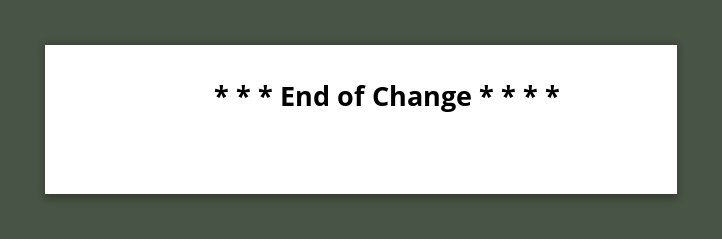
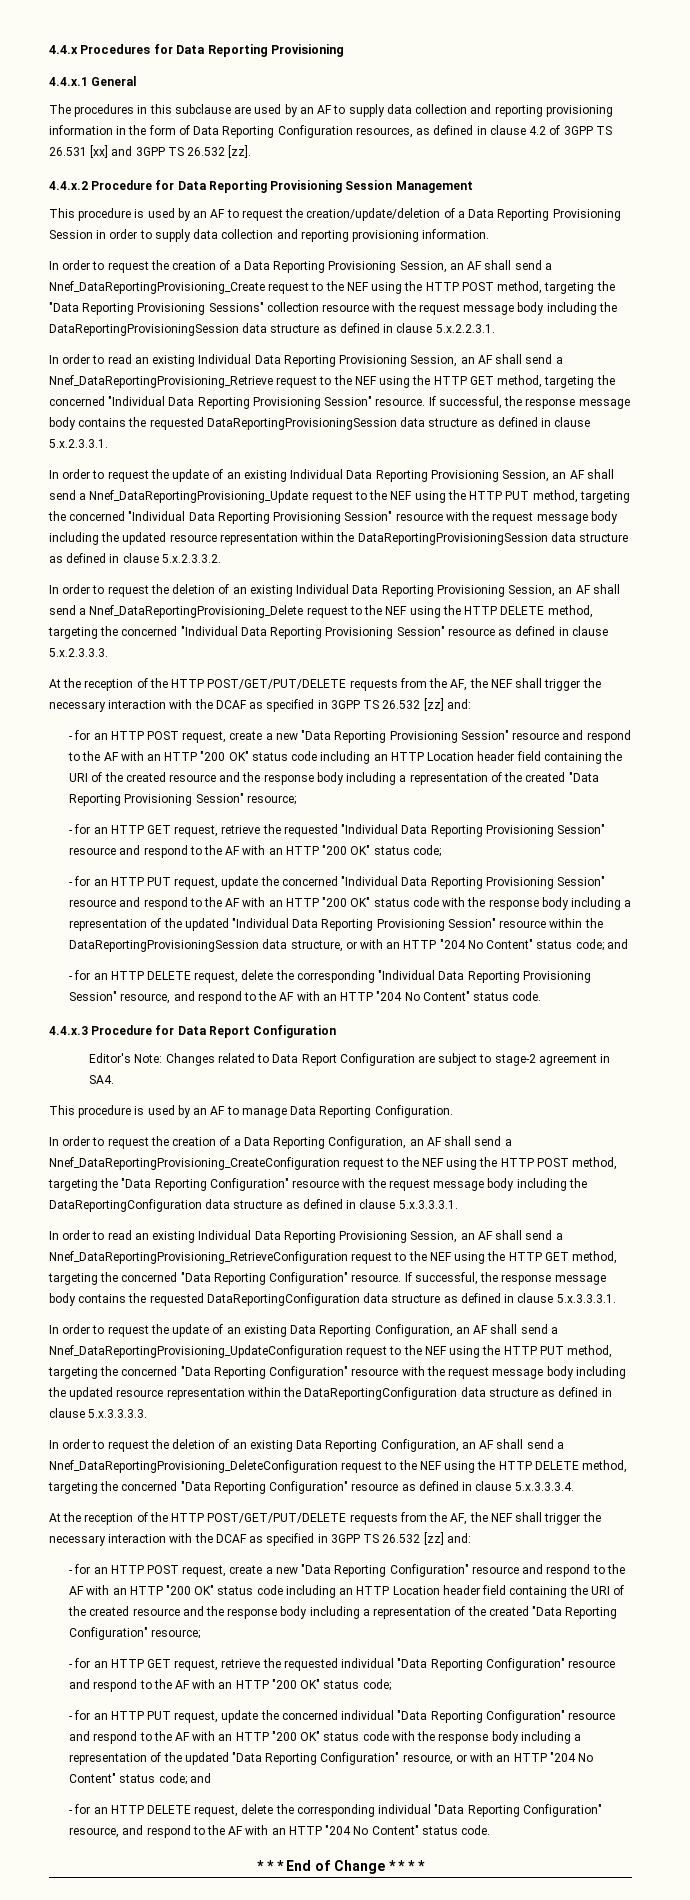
(213, 95) none -> [49,44,344,57] [49,76,137,86] [49,104,613,117] [49,125,612,138] [49,145,252,158] [49,180,473,193] [49,208,621,221] [49,229,490,242] [49,260,552,273] [49,281,615,294] [49,302,617,315] [49,323,495,336] [49,354,563,367] [49,375,615,388] [49,396,630,409] [49,417,591,430] [49,439,108,448] [49,469,614,482] [49,490,630,503] [48,511,618,524] [49,532,629,545] [49,553,221,563] [49,584,620,597] [49,605,593,618] [48,626,608,639] [49,648,108,657] [49,678,601,691] [49,698,471,712] [69,730,631,743] [68,751,623,764] [69,772,599,785] [69,793,296,806] [69,824,606,837] [69,845,441,858] [69,876,606,889] [69,897,632,910] [69,918,603,931] [69,939,628,952] [69,970,591,983] [69,991,542,1004] [49,1025,337,1038] [89,1053,611,1066] [89,1075,115,1084] [49,1105,453,1118] [49,1136,512,1149] [49,1157,618,1170] [48,1178,587,1191] [49,1199,458,1212] [49,1230,563,1243] [49,1251,618,1264] [48,1272,606,1285] [49,1293,616,1306] [49,1324,558,1337] [49,1345,613,1358] [48,1366,626,1379] [48,1387,612,1400] [49,1408,148,1418] [49,1439,564,1452] [49,1460,628,1473] [48,1481,574,1494] [49,1512,601,1525] [49,1532,471,1546] [69,1564,625,1577] [69,1585,625,1598] [68,1606,618,1619] [69,1627,201,1640] [69,1658,616,1671] [69,1679,391,1692] [69,1710,616,1723] [69,1731,582,1744] [69,1752,594,1765] [69,1773,211,1785] [69,1804,602,1817] [69,1825,491,1838] 4.4.x Procedures for Data Reporting Provisioning // 4.4.x.1 General // The procedures in this subclause are used by an AF to supply data collection and reporting provisioning information in the form of Data Reporting Configuration resources, as defined in clause 4.2 of 3GPP TS 26.531 [xx] and 3GPP TS 26.532 [zz]. // 4.4.x.2 Procedure for Data Reporting Provisioning Session Management // This procedure is used by an AF to request the creation/update/deletion of a Data Reporting Provisioning Session in order to supply data collection and reporting provisioning information. // In order to request the creation of a Data Reporting Provisioning Session, an AF shall send a Nnef_DataReportingProvisioning_Create request to the NEF using the HTTP POST method, targeting the "Data Reporting Provisioning Sessions" collection resource with the request message body including the DataReportingProvisioningSession data structure as defined in clause 5.x.2.2.3.1. // In order to read an existing Individual Data Reporting Provisioning Session, an AF shall send a Nnef_DataReportingProvisioning_Retrieve request to the NEF using the HTTP GET method, targeting the concerned "Individual Data Reporting Provisioning Session" resource. If successful, the response message body contains the requested DataReportingProvisioningSession data structure as defined in clause 5.x.2.3.3.1. // In order to request the update of an existing Individual Data Reporting Provisioning Session, an AF shall send a Nnef_DataReportingProvisioning_Update request to the NEF using the HTTP PUT method, targeting the concerned "Individual Data Reporting Provisioning Session" resource with the request message body including the updated resource representation within the DataReportingProvisioningSession data structure as defined in clause 5.x.2.3.3.2. // In order to request the deletion of an existing Individual Data Reporting Provisioning Session, an AF shall send a Nnef_DataReportingProvisioning_Delete request to the NEF using the HTTP DELETE method, targeting the concerned "Individual Data Reporting Provisioning Session" resource as defined in clause 5.x.2.3.3.3. // At the reception of the HTTP POST/GET/PUT/DELETE requests from the AF, the NEF shall trigger the necessary interaction with the DCAF as specified in 3GPP TS 26.532 [zz] and: // - for an HTTP POST request, create a new "Data Reporting Provisioning Session" resource and respond to the AF with an HTTP "200 OK" status code including an HTTP Location header field containing the URI of the created resource and the response body including a representation of the created "Data Reporting Provisioning Session" resource; // - for an HTTP GET request, retrieve the requested "Individual Data Reporting Provisioning Session" resource and respond to the AF with an HTTP "200 OK" status code; // - for an HTTP PUT request, update the concerned "Individual Data Reporting Provisioning Session" resource and respond to the AF with an HTTP "200 OK" status code with the response body including a representation of the updated "Individual Data Reporting Provisioning Session" resource within the DataReportingProvisioningSession data structure, or with an HTTP "204 No Content" status code; and // - for an HTTP DELETE request, delete the corresponding "Individual Data Reporting Provisioning Session" resource, and respond to the AF with an HTTP "204 No Content" status code. // 4.4.x.3 Procedure for Data Report Configuration // Editor's Note: Changes related to Data Report Configuration are subject to stage-2 agreement in SA4. // This procedure is used by an AF to manage Data Reporting Configuration. // In order to request the creation of a Data Reporting Configuration, an AF shall send a Nnef_DataReportingProvisioning_CreateConfiguration request to the NEF using the HTTP POST method, targeting the "Data Reporting Configuration" resource with the request message body including the DataReportingConfiguration data structure as defined in clause 5.x.3.3.3.1. // In order to read an existing Individual Data Reporting Provisioning Session, an AF shall send a Nnef_DataReportingProvisioning_RetrieveConfiguration request to the NEF using the HTTP GET method, targeting the concerned "Data Reporting Configuration" resource. If successful, the response message body contains the requested DataReportingConfiguration data structure as defined in clause 5.x.3.3.3.1. // In order to request the update of an existing Data Reporting Configuration, an AF shall send a Nnef_DataReportingProvisioning_UpdateConfiguration request to the NEF using the HTTP PUT method, targeting the concerned "Data Reporting Configuration" resource with the request message body including the updated resource representation within the DataReportingConfiguration data structure as defined in clause 5.x.3.3.3.3. // In order to request the deletion of an existing Data Reporting Configuration, an AF shall send a Nnef_DataReportingProvisioning_DeleteConfiguration request to the NEF using the HTTP DELETE method, targeting the concerned "Data Reporting Configuration" resource as defined in clause 5.x.3.3.3.4. // At the reception of the HTTP POST/GET/PUT/DELETE requests from the AF, the NEF shall trigger the necessary interaction with the DCAF as specified in 3GPP TS 26.532 [zz] and: // - for an HTTP POST request, create a new "Data Reporting Configuration" resource and respond to the AF with an HTTP "200 OK" status code including an HTTP Location header field containing the URI of the created resource and the response body including a representation of the created "Data Reporting Configuration" resource; // - for an HTTP GET request, retrieve the requested individual "Data Reporting Configuration" resource and respond to the AF with an HTTP "200 OK" status code; // - for an HTTP PUT request, update the concerned individual "Data Reporting Configuration" resource and respond to the AF with an HTTP "200 OK" status code with the response body including a representation of the updated "Data Reporting Configuration" resource, or with an HTTP "204 No Content" status code; and // - for an HTTP DELETE request, delete the corresponding individual "Data Reporting Configuration" resource, and respond to the AF with an HTTP "204 No Content" status code. //

